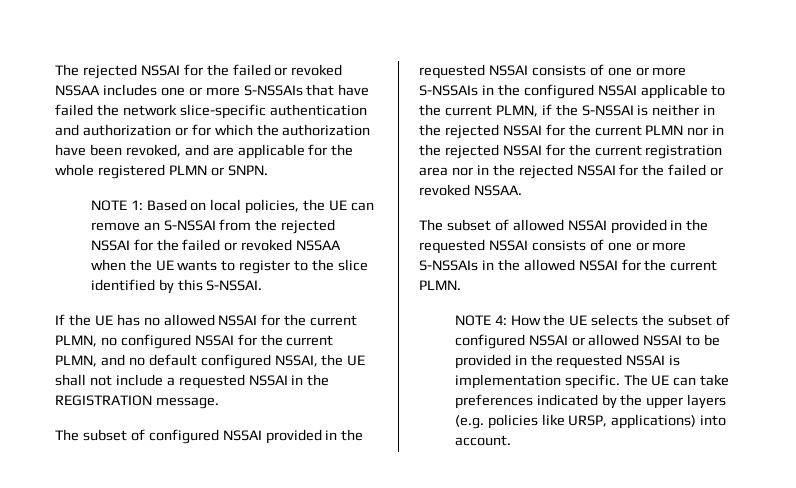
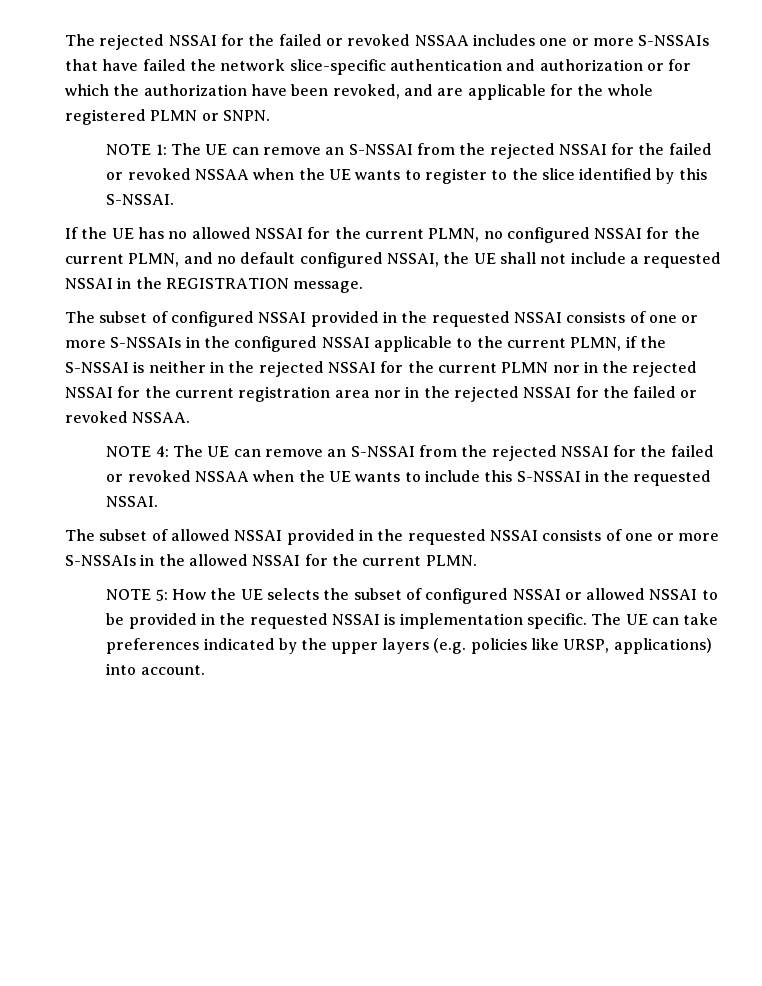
[146,199,326,214] Based on local policies, the -> [170,143,201,155] The
(522, 190) none -> [106,445,714,461] [106,470,712,486] [106,496,159,507] // NOTE 4: The UE can remove an S-NSSAI from the rejected NSSAI for the failed or revoked NSSAA when the UE wants to include this S-NSSAI in the requested NSSAI.
[494,315,507,325] 4: -> [155,589,168,601] 5:

